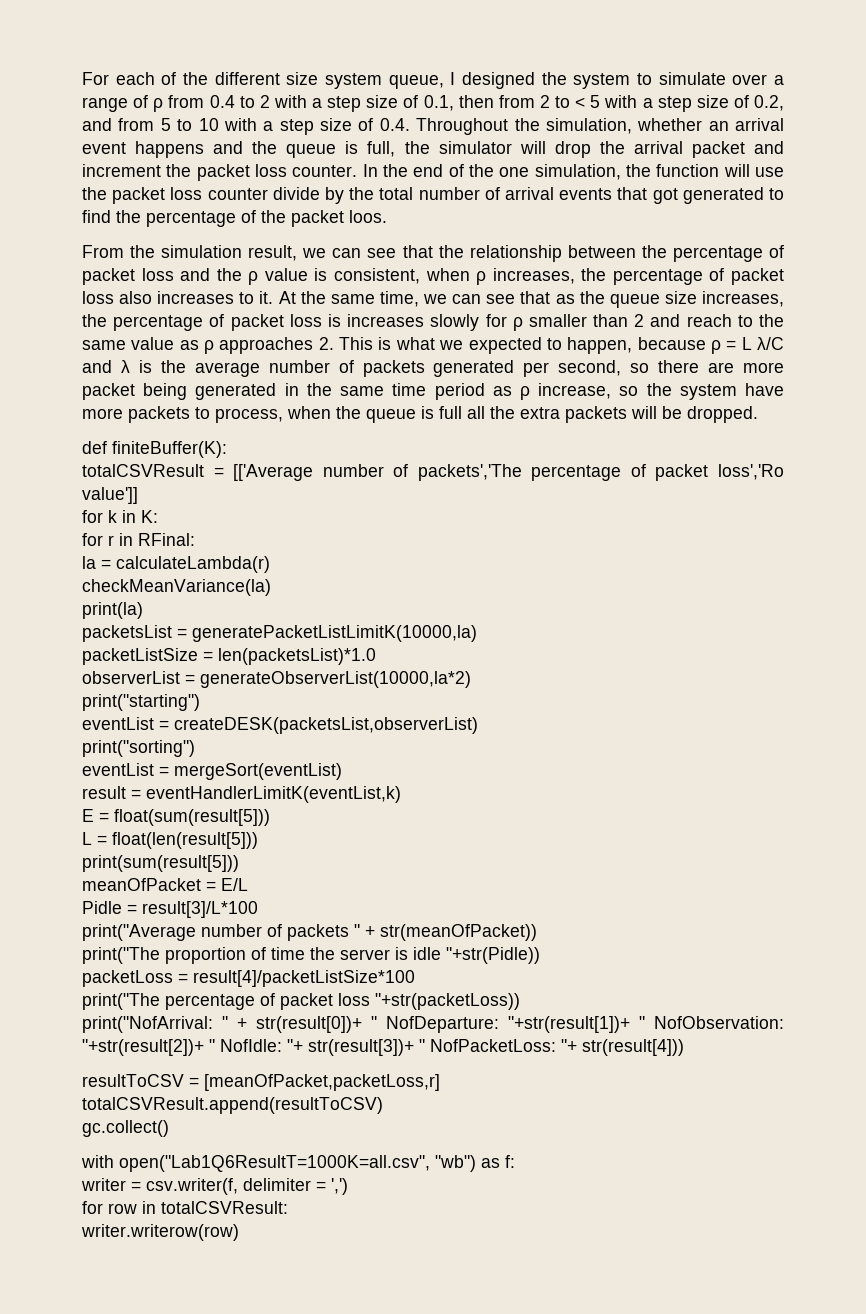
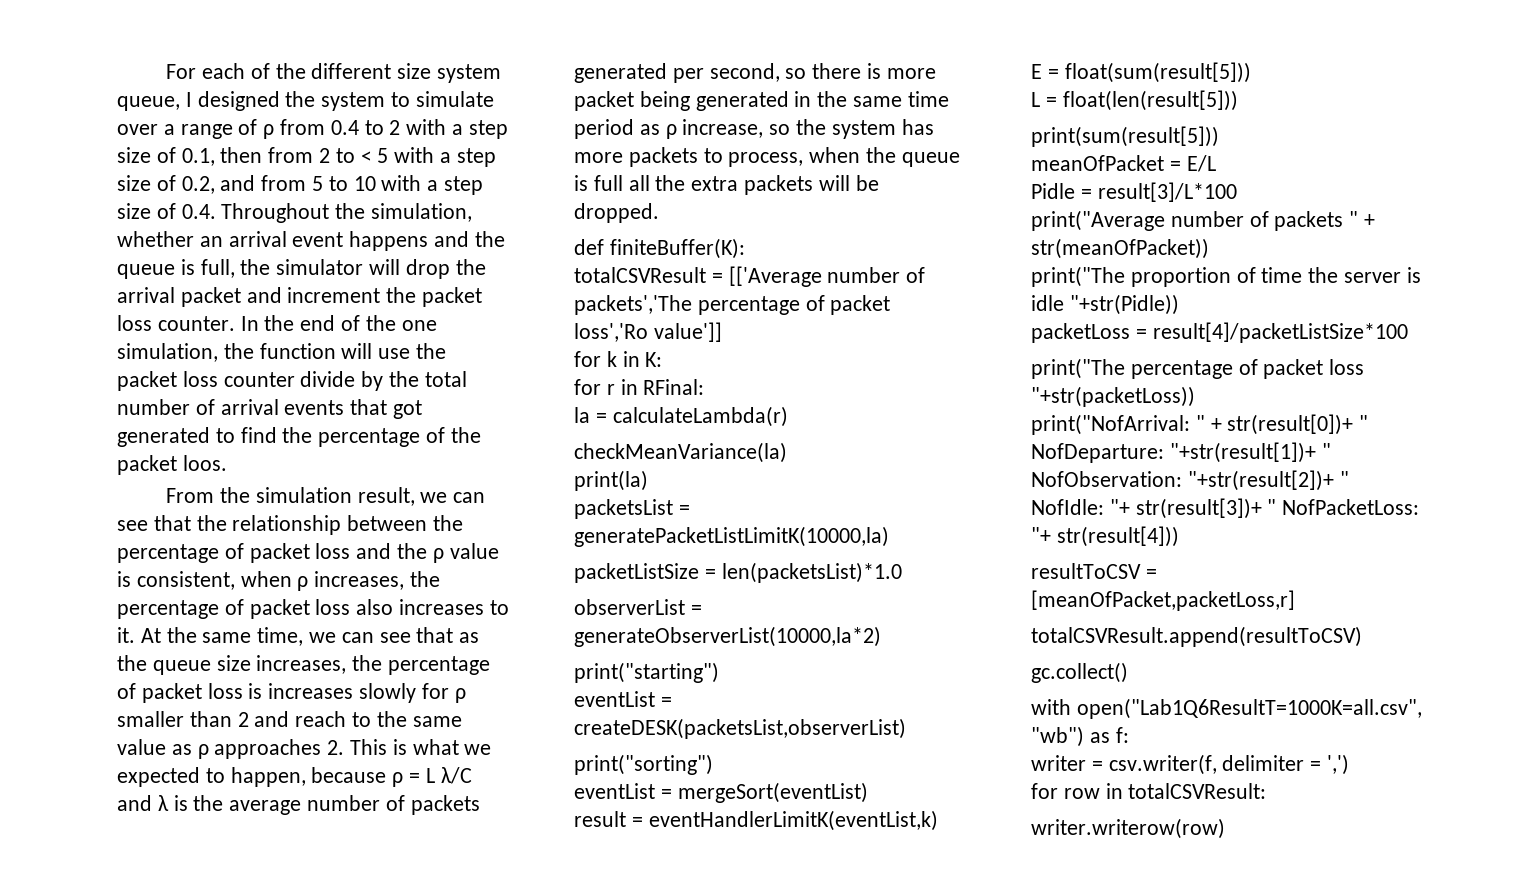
[708,362,735,373] are -> [867,63,882,79] is
[744,383,784,396] have -> [901,119,934,135] has

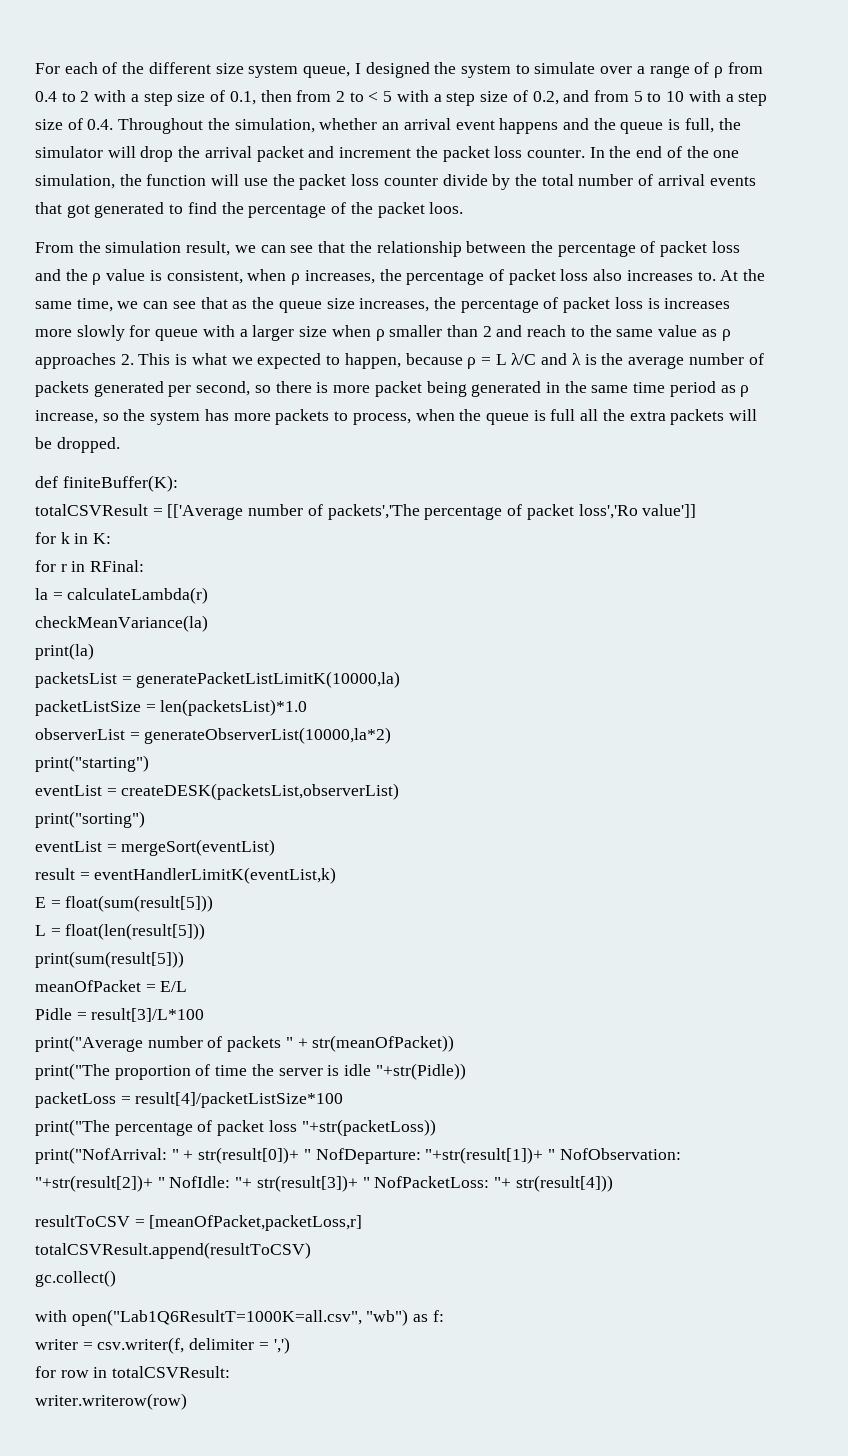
[489,600,509,615] [117,627,135,643] to it. -> [697,271,716,281] to.
(354, 691) none -> [35,329,72,337] more
(449, 691) none -> [155,325,371,341] queue with a larger size when

